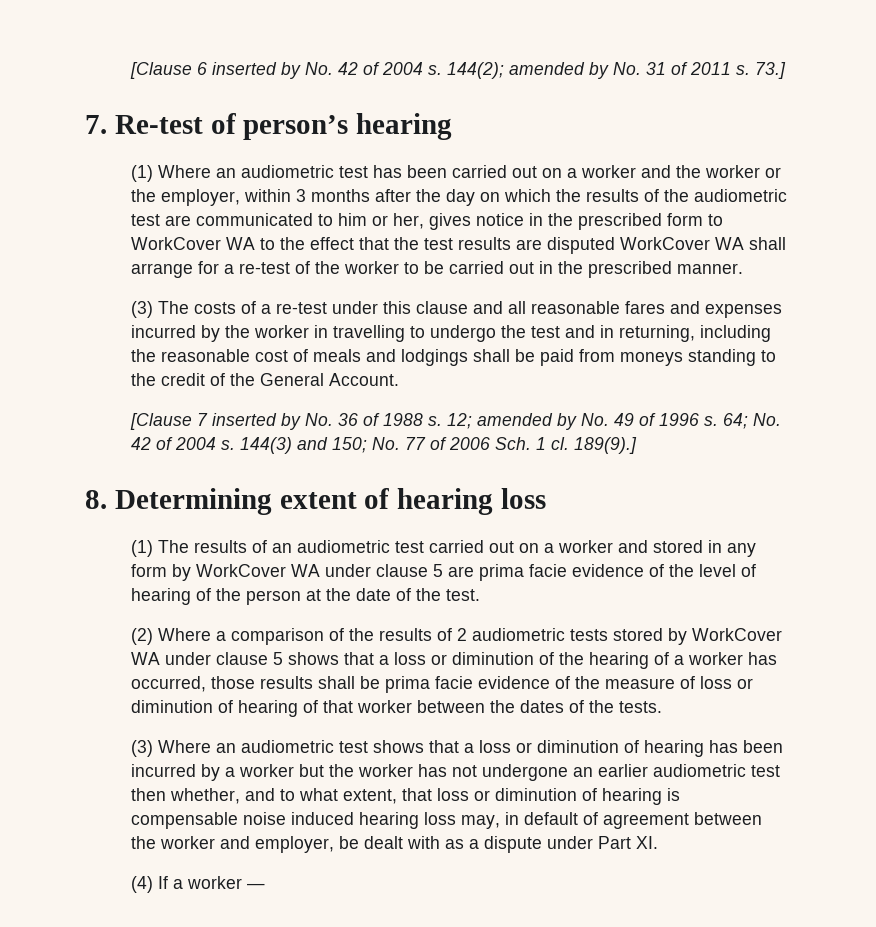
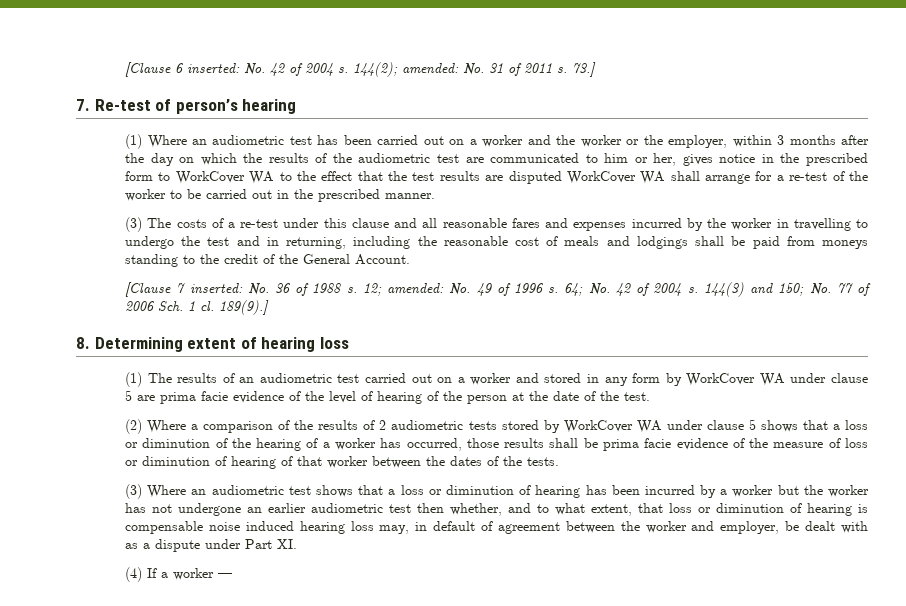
[212,62,302,79] inserted by -> [187,63,241,74] inserted:
[509,62,610,79] amended by -> [402,63,460,74] amended:
[212,413,302,430] inserted by -> [189,283,243,294] inserted:
[477,413,578,430] amended by -> [387,283,445,294] amended:

